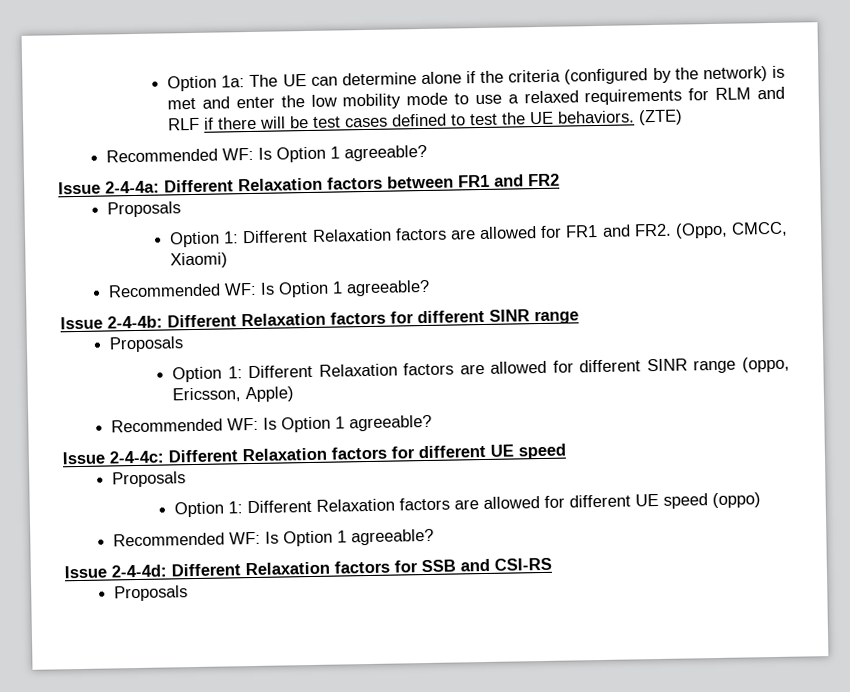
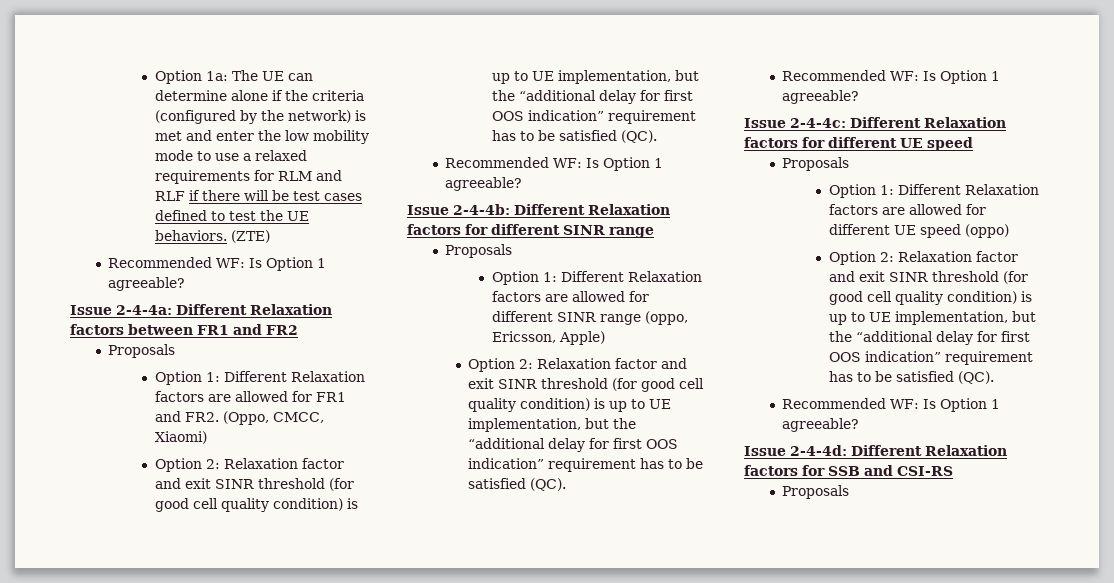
(229, 260) none -> [154,458,344,472] [154,478,354,491] [154,498,358,512] [491,70,699,84] [491,90,693,104] [491,110,696,124] [491,130,657,143] // Option 2: Relaxation factor and exit SINR threshold (for good cell quality condition) is up to UE implementation, but the “additional delay for first OOS indication” requirement has to be satisfied (QC).
(295, 394) none -> [468,358,688,372] [468,378,705,392] [468,398,672,412] [468,418,637,432] [468,438,679,452] [468,458,704,472] [468,478,567,491] // Option 2: Relaxation factor and exit SINR threshold (for good cell quality condition) is up to UE implementation, but the “additional delay for first OOS indication” requirement has to be satisfied (QC).
(762, 500) none -> [828,251,1018,265] [828,271,1028,284] [828,291,1032,305] [828,311,1036,325] [828,331,1030,345] [828,351,1033,365] [828,371,994,384] // Option 2: Relaxation factor and exit SINR threshold (for good cell quality condition) is up to UE implementation, but the “additional delay for first OOS indication” requirement has to be satisfied (QC).

